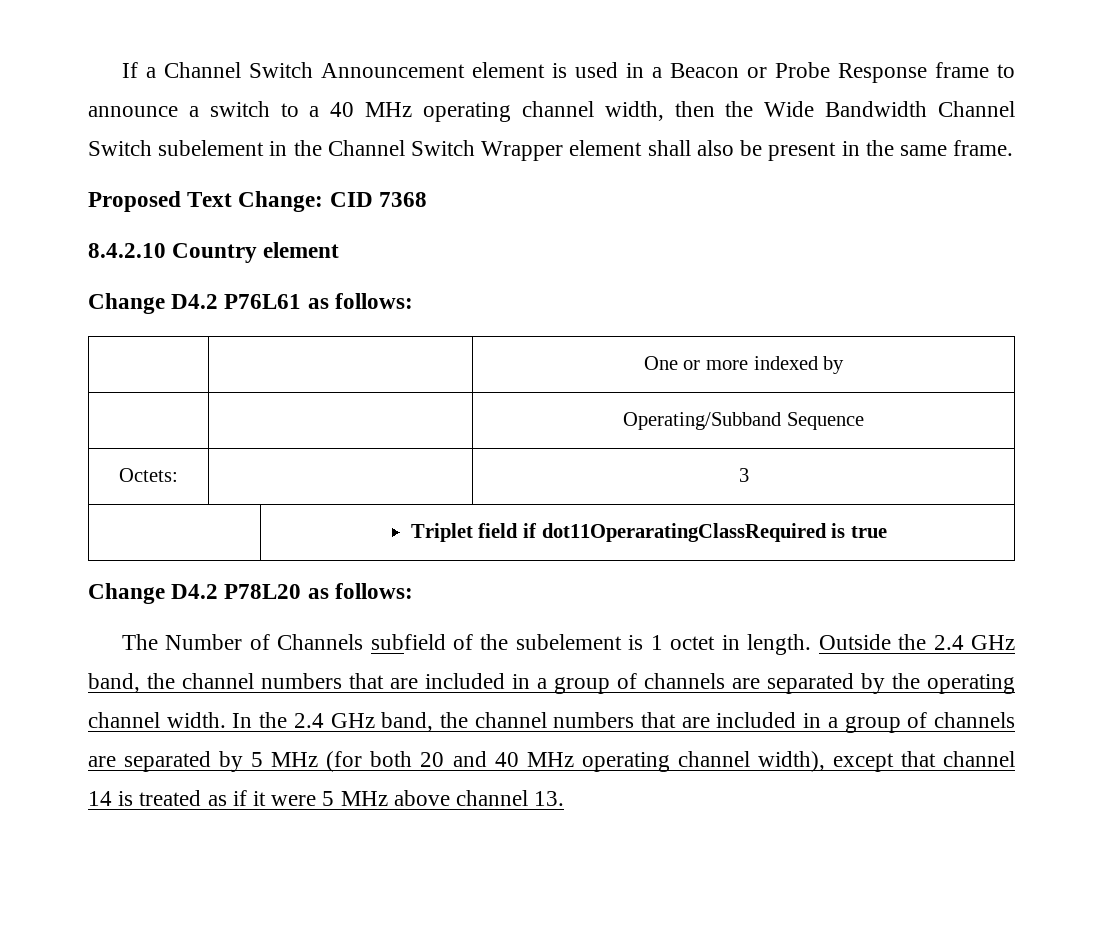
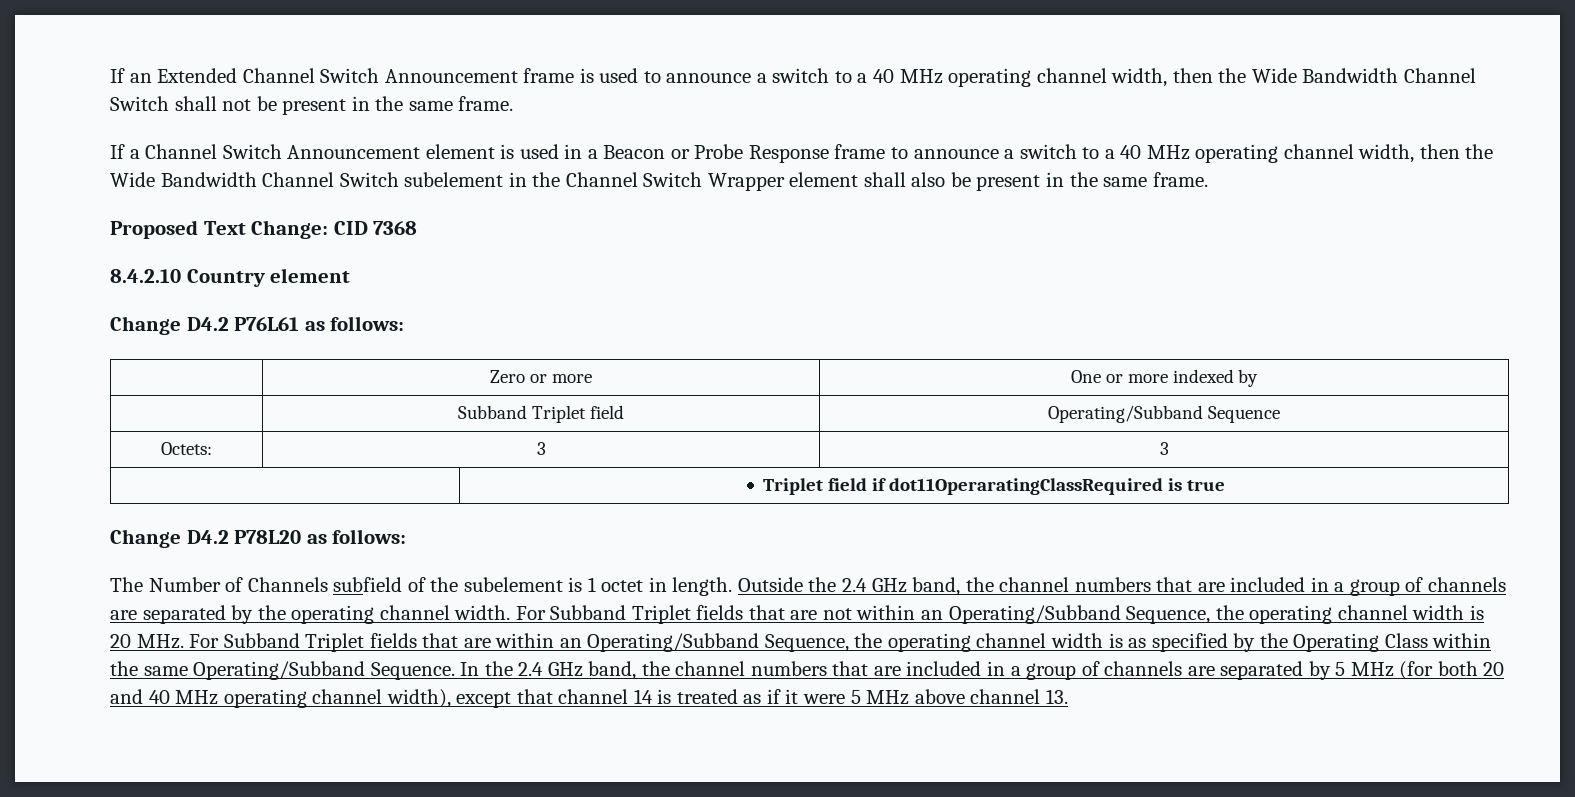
[121,62,138,78] If -> [110,68,1476,87] [110,96,514,115] [110,144,125,159] If an Extended Channel Switch Announcement frame is used to announce a switch to a 40 MHz operating channel width, then the Wide Bandwidth Channel Switch shall not be present in the same frame. // If
(413, 301) none -> [490,370,592,383] Zero or more
(845, 365) none -> [458,405,624,423] Subband Triplet field
(178, 475) none -> [536,442,546,455] 3
(226, 720) none -> [515,605,1484,624] [110,633,1492,652] [110,661,455,680] For Subband Triplet fields that are not within an Operating/Subband Sequence, the operating channel width is 20 MHz. For Subband Triplet fields that are within an Operating/Subband Sequence, the operating channel width is as specified by the Operating Class within the same Operating/Subband Sequence.

